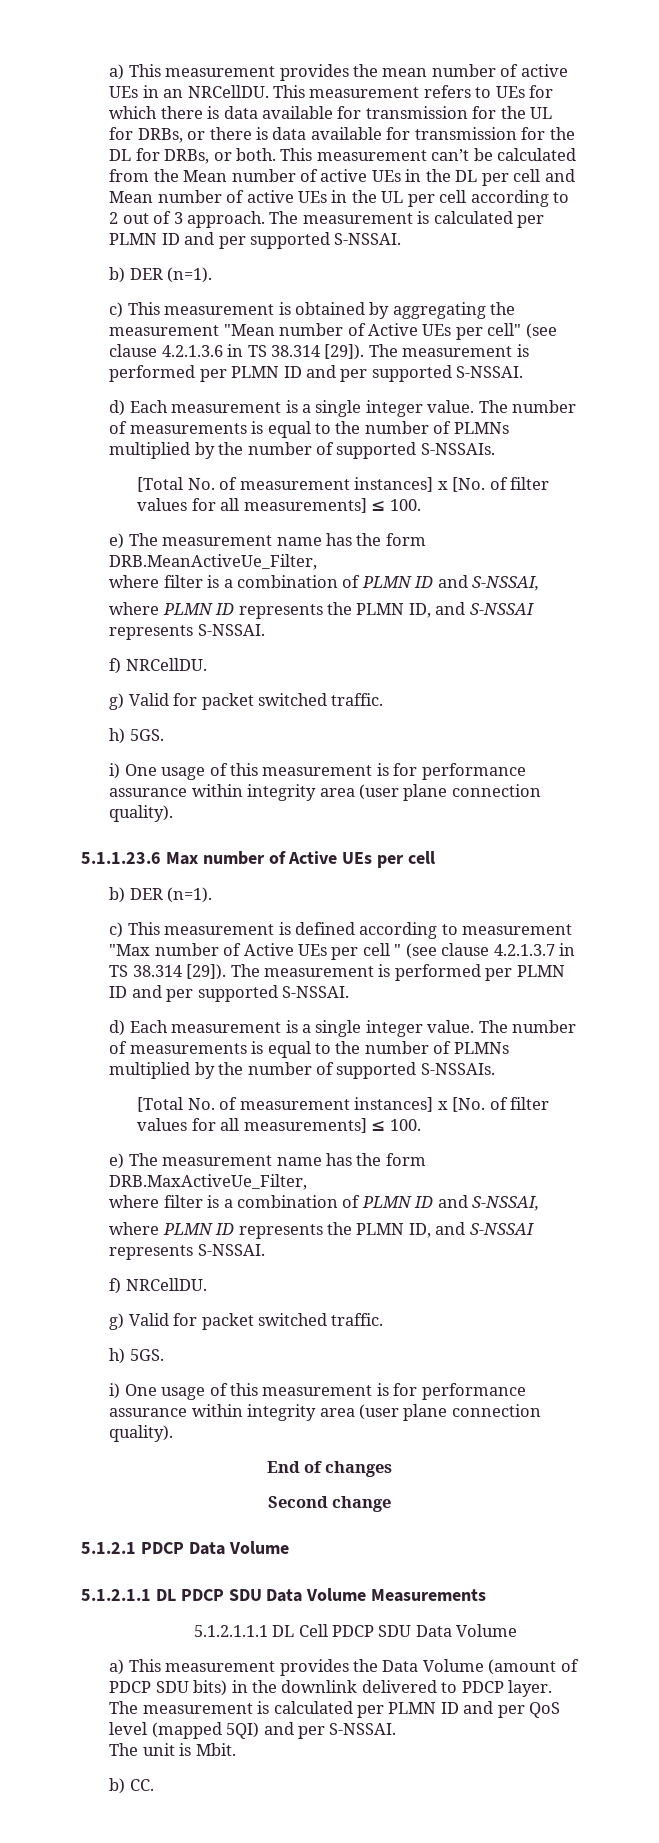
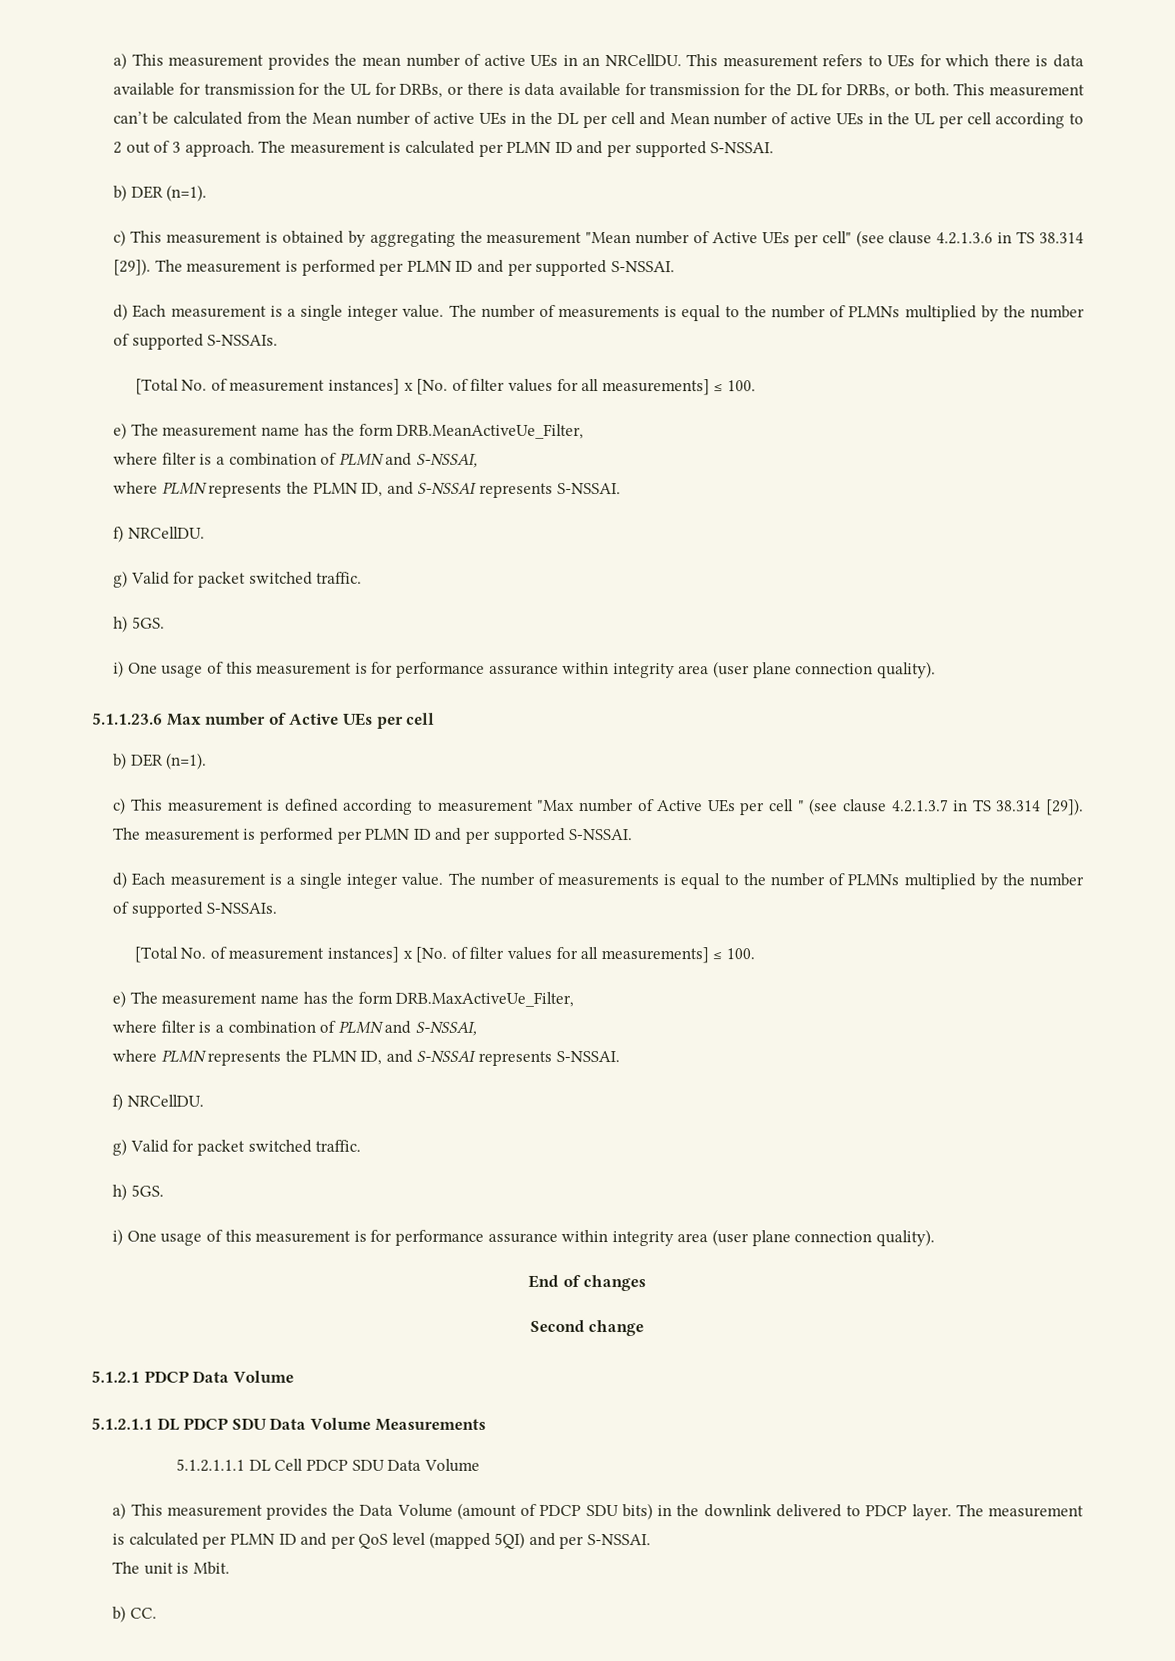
[414,575,540,591] [109,602,235,615] ID and S-NSSAI, // where PLMN ID -> [385,452,479,468] [113,481,208,495] and S-NSSAI, // where PLMN
[414,1195,540,1211] [109,1222,235,1235] ID and S-NSSAI, // where PLMN ID -> [384,1020,478,1036] [112,1049,207,1063] and S-NSSAI, // where PLMN

